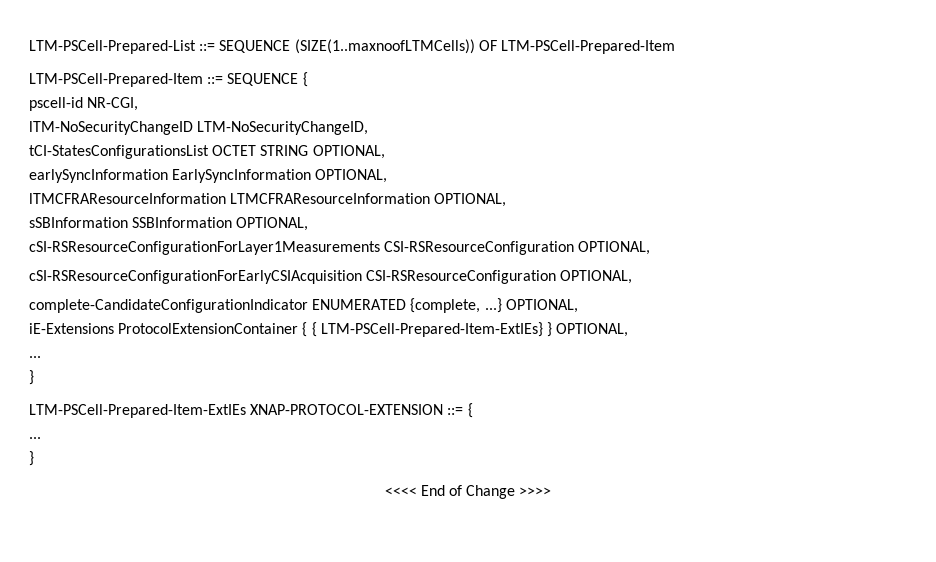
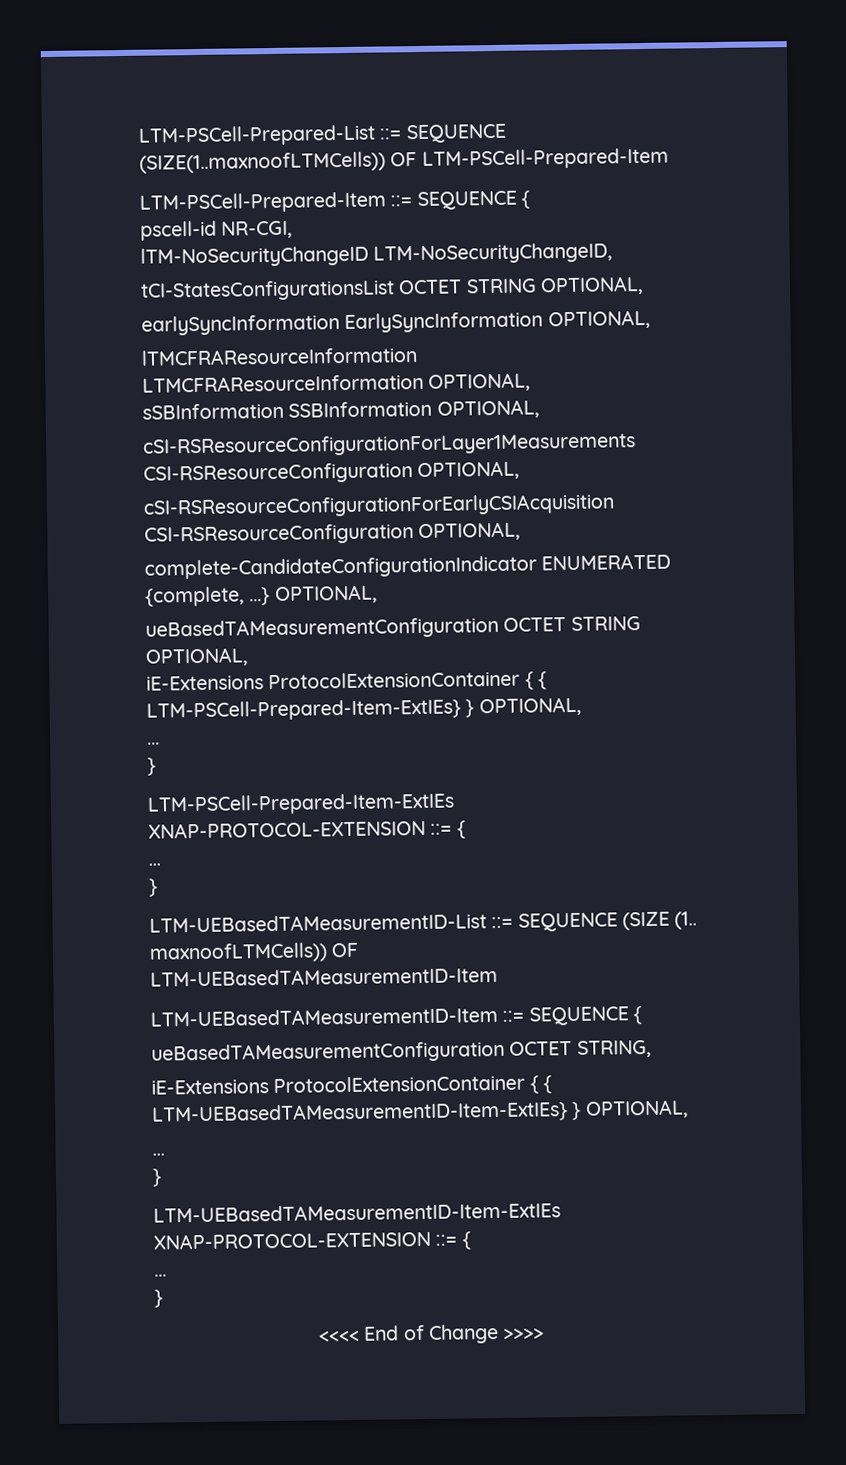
(578, 306) none -> [145,616,641,641] [145,647,249,667] // ueBasedTAMeasurementConfiguration OCTET STRING OPTIONAL,
(34, 458) none -> [149,911,698,933] [149,942,360,964] [150,967,498,987] [150,1006,642,1027] [151,1039,652,1065] [151,1074,552,1095] [152,1099,689,1126] [152,1152,165,1156] [152,1168,162,1187] [153,1202,561,1223] [153,1230,471,1250] [154,1273,167,1277] [154,1289,163,1308] // LTM-UEBasedTAMeasurementID-List ::= SEQUENCE (SIZE (1.. maxnoofLTMCells)) OF LTM-UEBasedTAMeasurementID-Item // LTM-UEBasedTAMeasurementID-Item ::= SEQUENCE { // ueBasedTAMeasurementConfiguration OCTET STRING, // iE-Extensions ProtocolExtensionContainer { { LTM-UEBasedTAMeasurementID-Item-ExtIEs} } OPTIONAL, // ... // } // LTM-UEBasedTAMeasurementID-Item-ExtIEs XNAP-PROTOCOL-EXTENSION ::= { // ... // }

